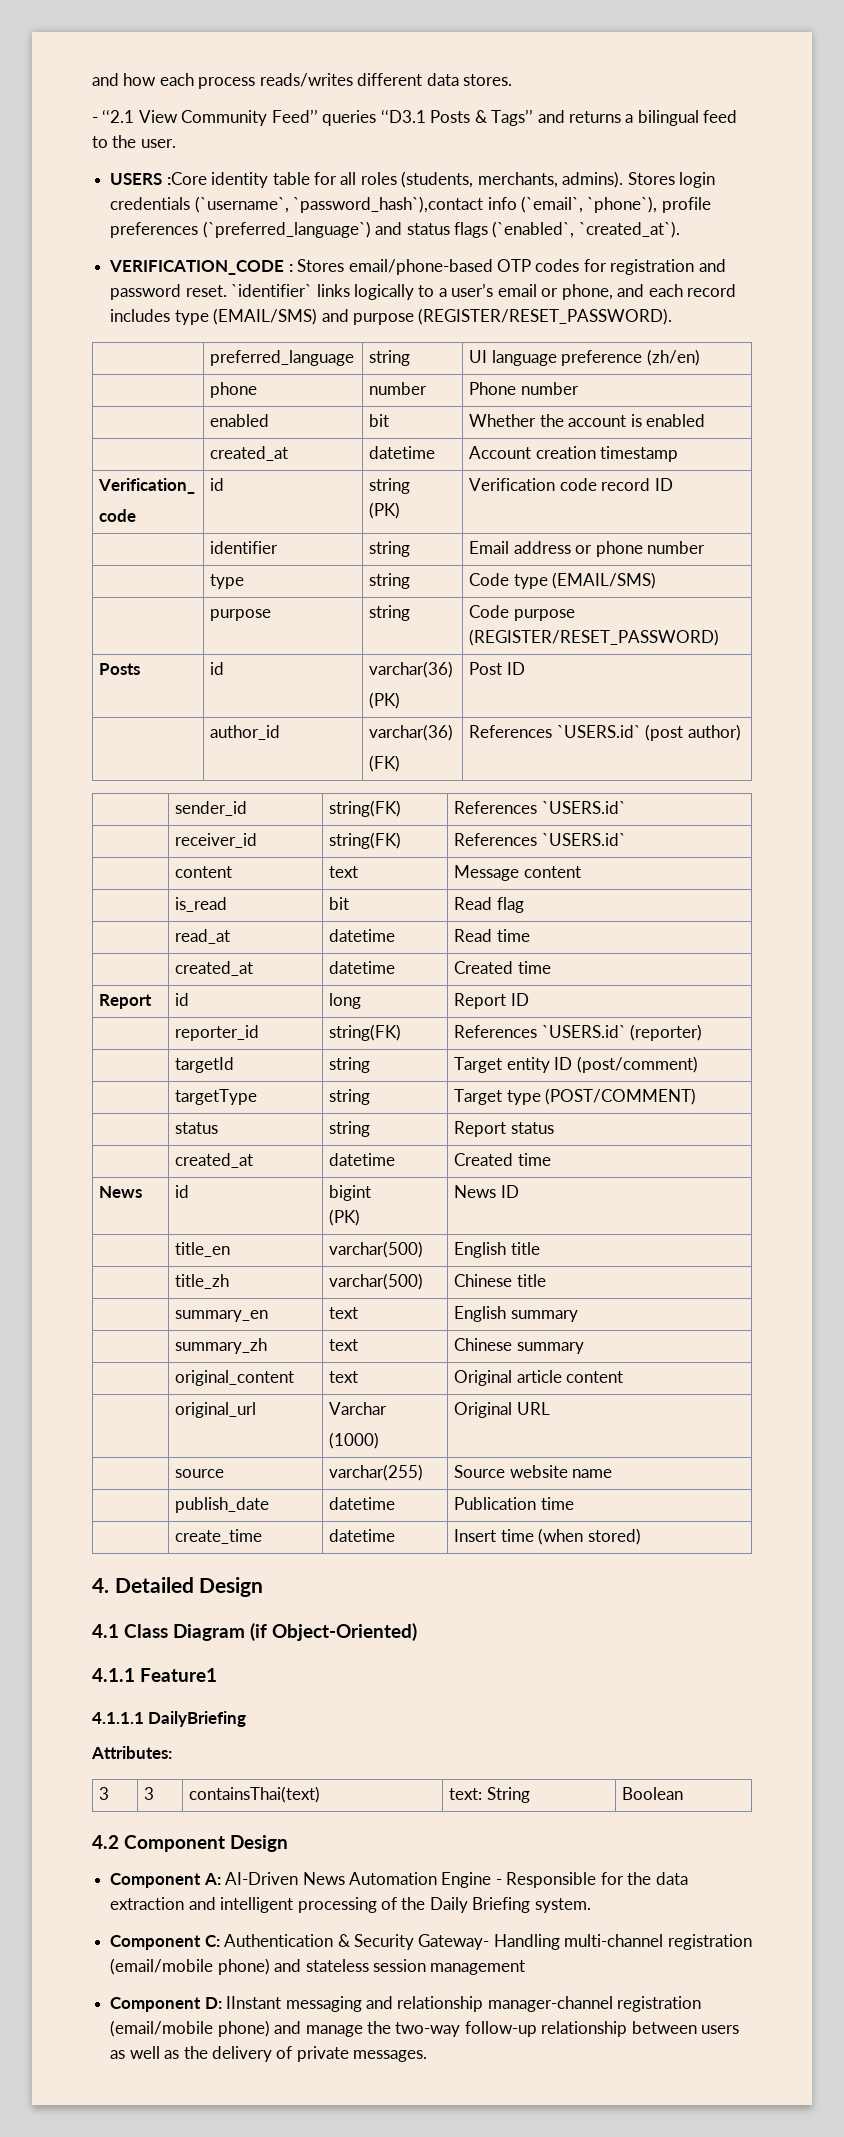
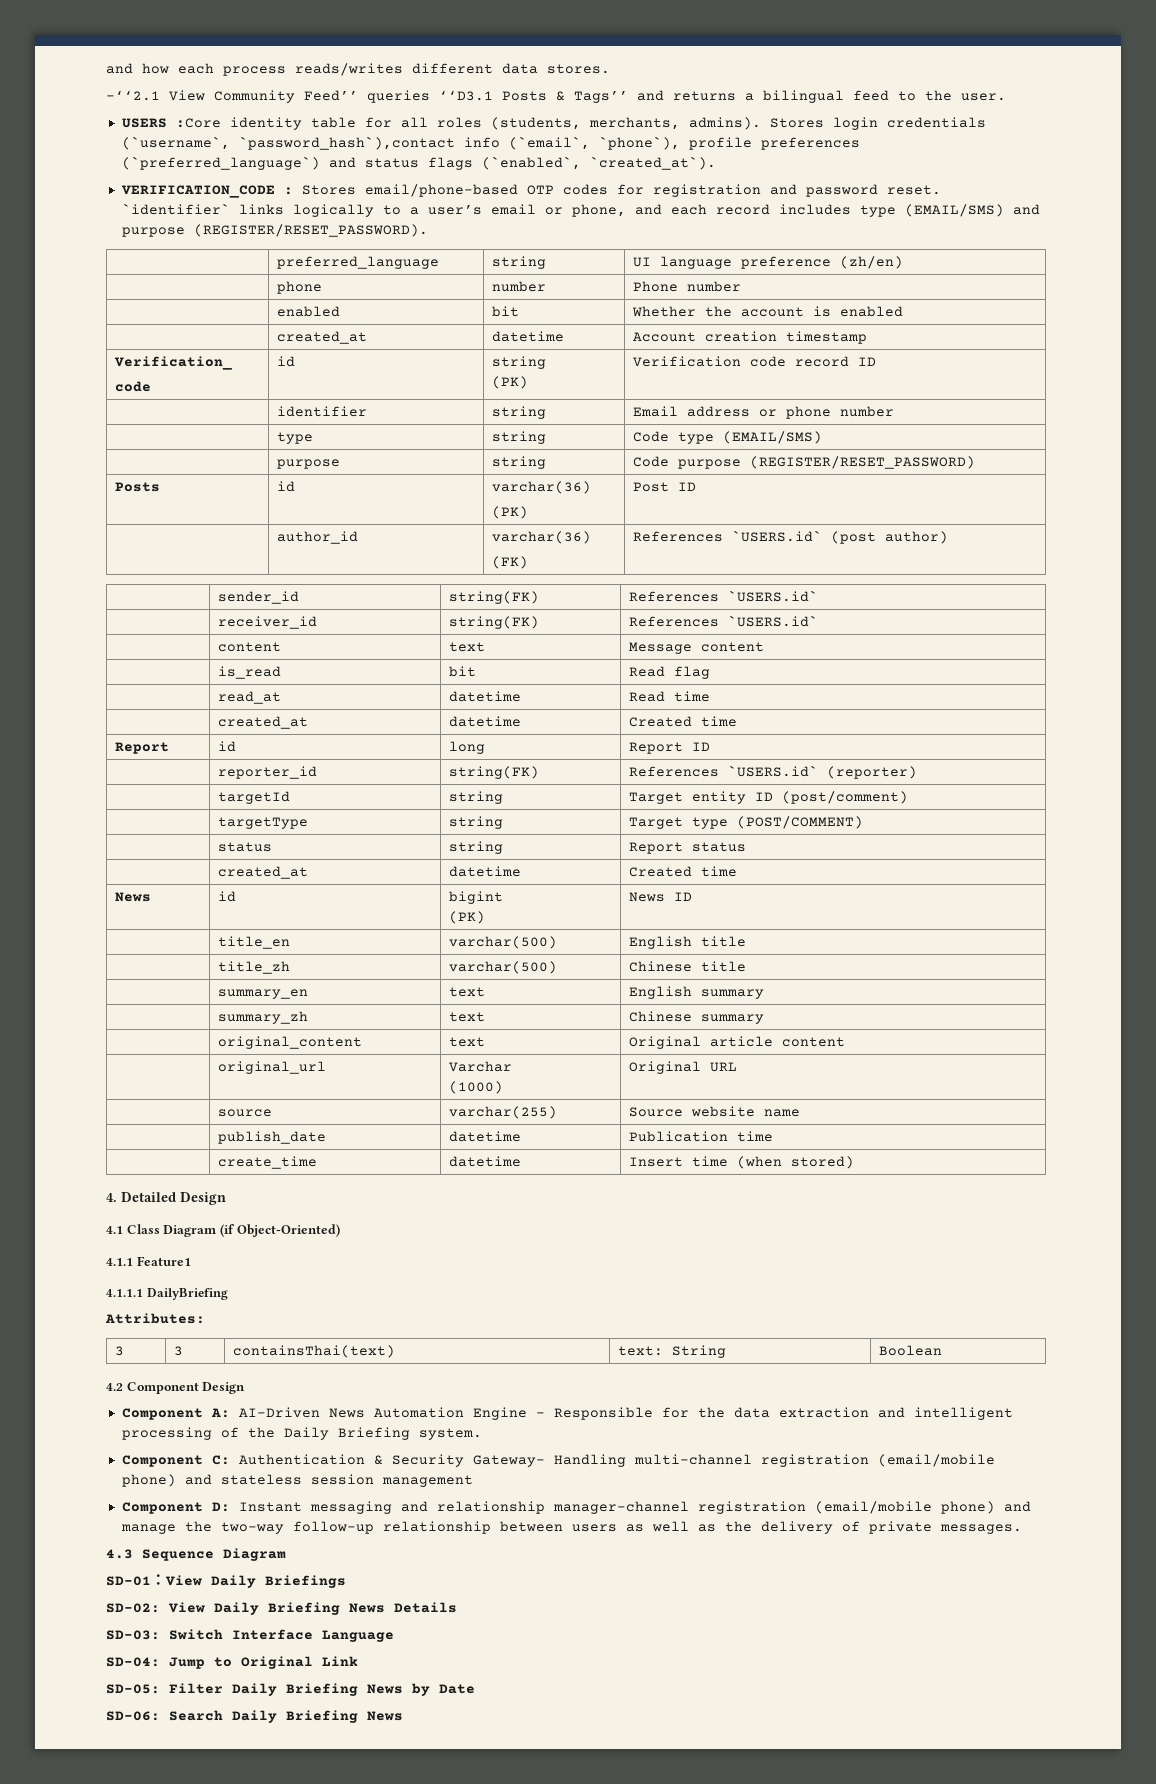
[92,110,135,123] - ‘‘2.1 -> [106,90,160,101] -‘‘2.1
[226,1996,282,2009] IInstant -> [238,1502,302,1512] Instant
(428, 2056) none -> [106,1548,286,1561] [106,1574,346,1588] [106,1602,457,1615] [106,1629,394,1642] [106,1656,358,1669] [106,1683,475,1696] [106,1710,403,1723] // 4.3 Sequence Diagram // SD-01：View Daily Briefings // SD-02: View Daily Briefing News Details // SD-03: Switch Interface Language // SD-04: Jump to Original Link // SD-05: Filter Daily Briefing News by Date // SD-06: Search Daily Briefing News

